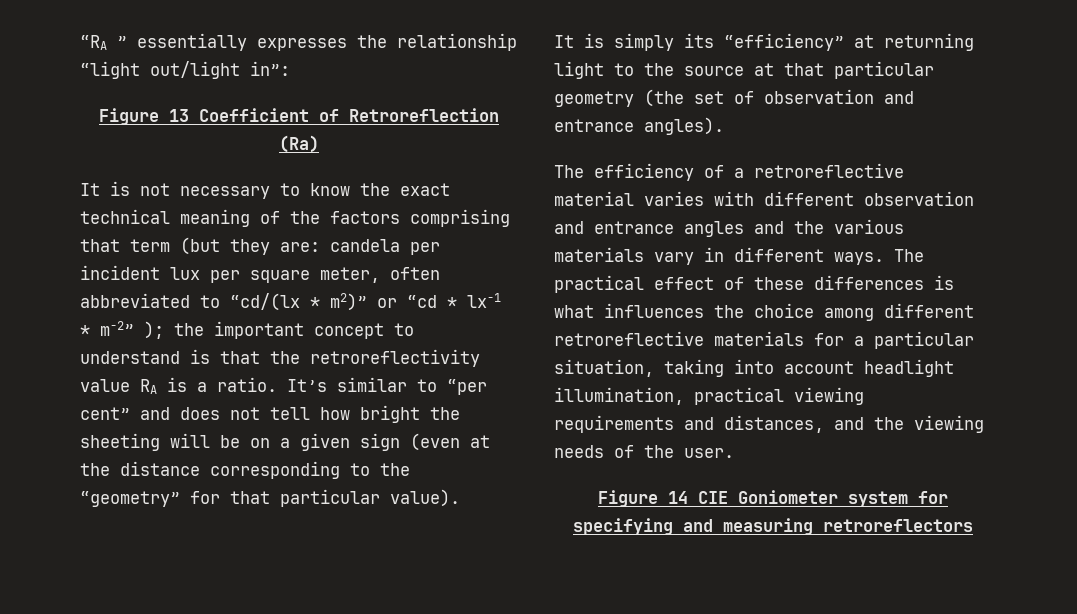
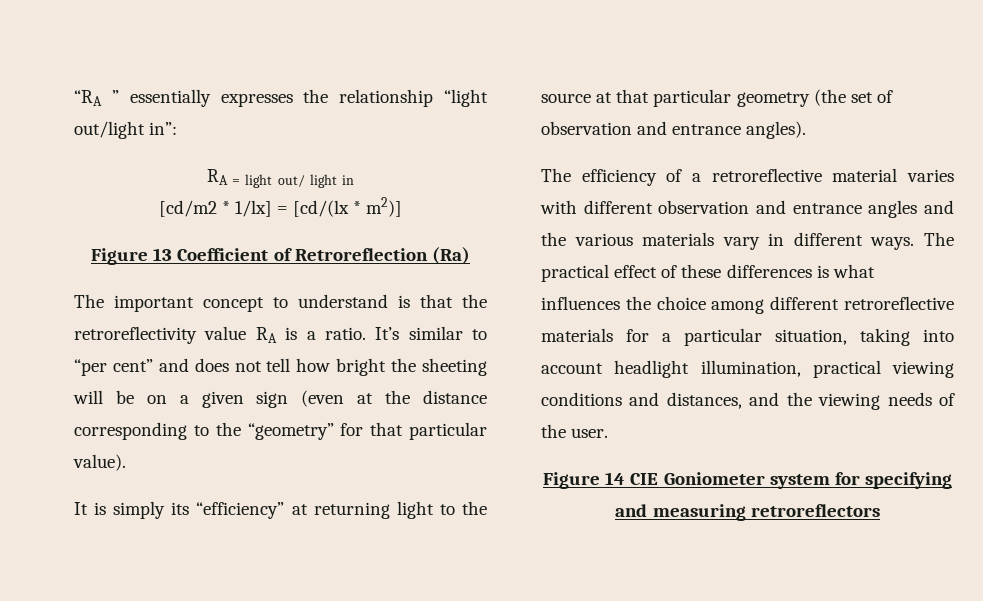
(290, 68) none -> [207,169,354,188] [158,197,403,217] // RA = light out/ light in // [cd/m2 * 1/lx] = [cd/(lx * m2)]
[80,181,450,199] [80,209,510,227] [80,237,440,255] [80,265,440,283] [80,293,501,311] [80,321,204,339] It is not necessary to know the exact technical meaning of the factors comprising that term (but they are: candela per incident lux per square meter, often abbreviated to “cd/(lx * m2)” or “cd * lx-1 * m-2” ); the -> [74,294,104,308] The
[554,415,674,433] requirements -> [541,392,622,406] conditions

